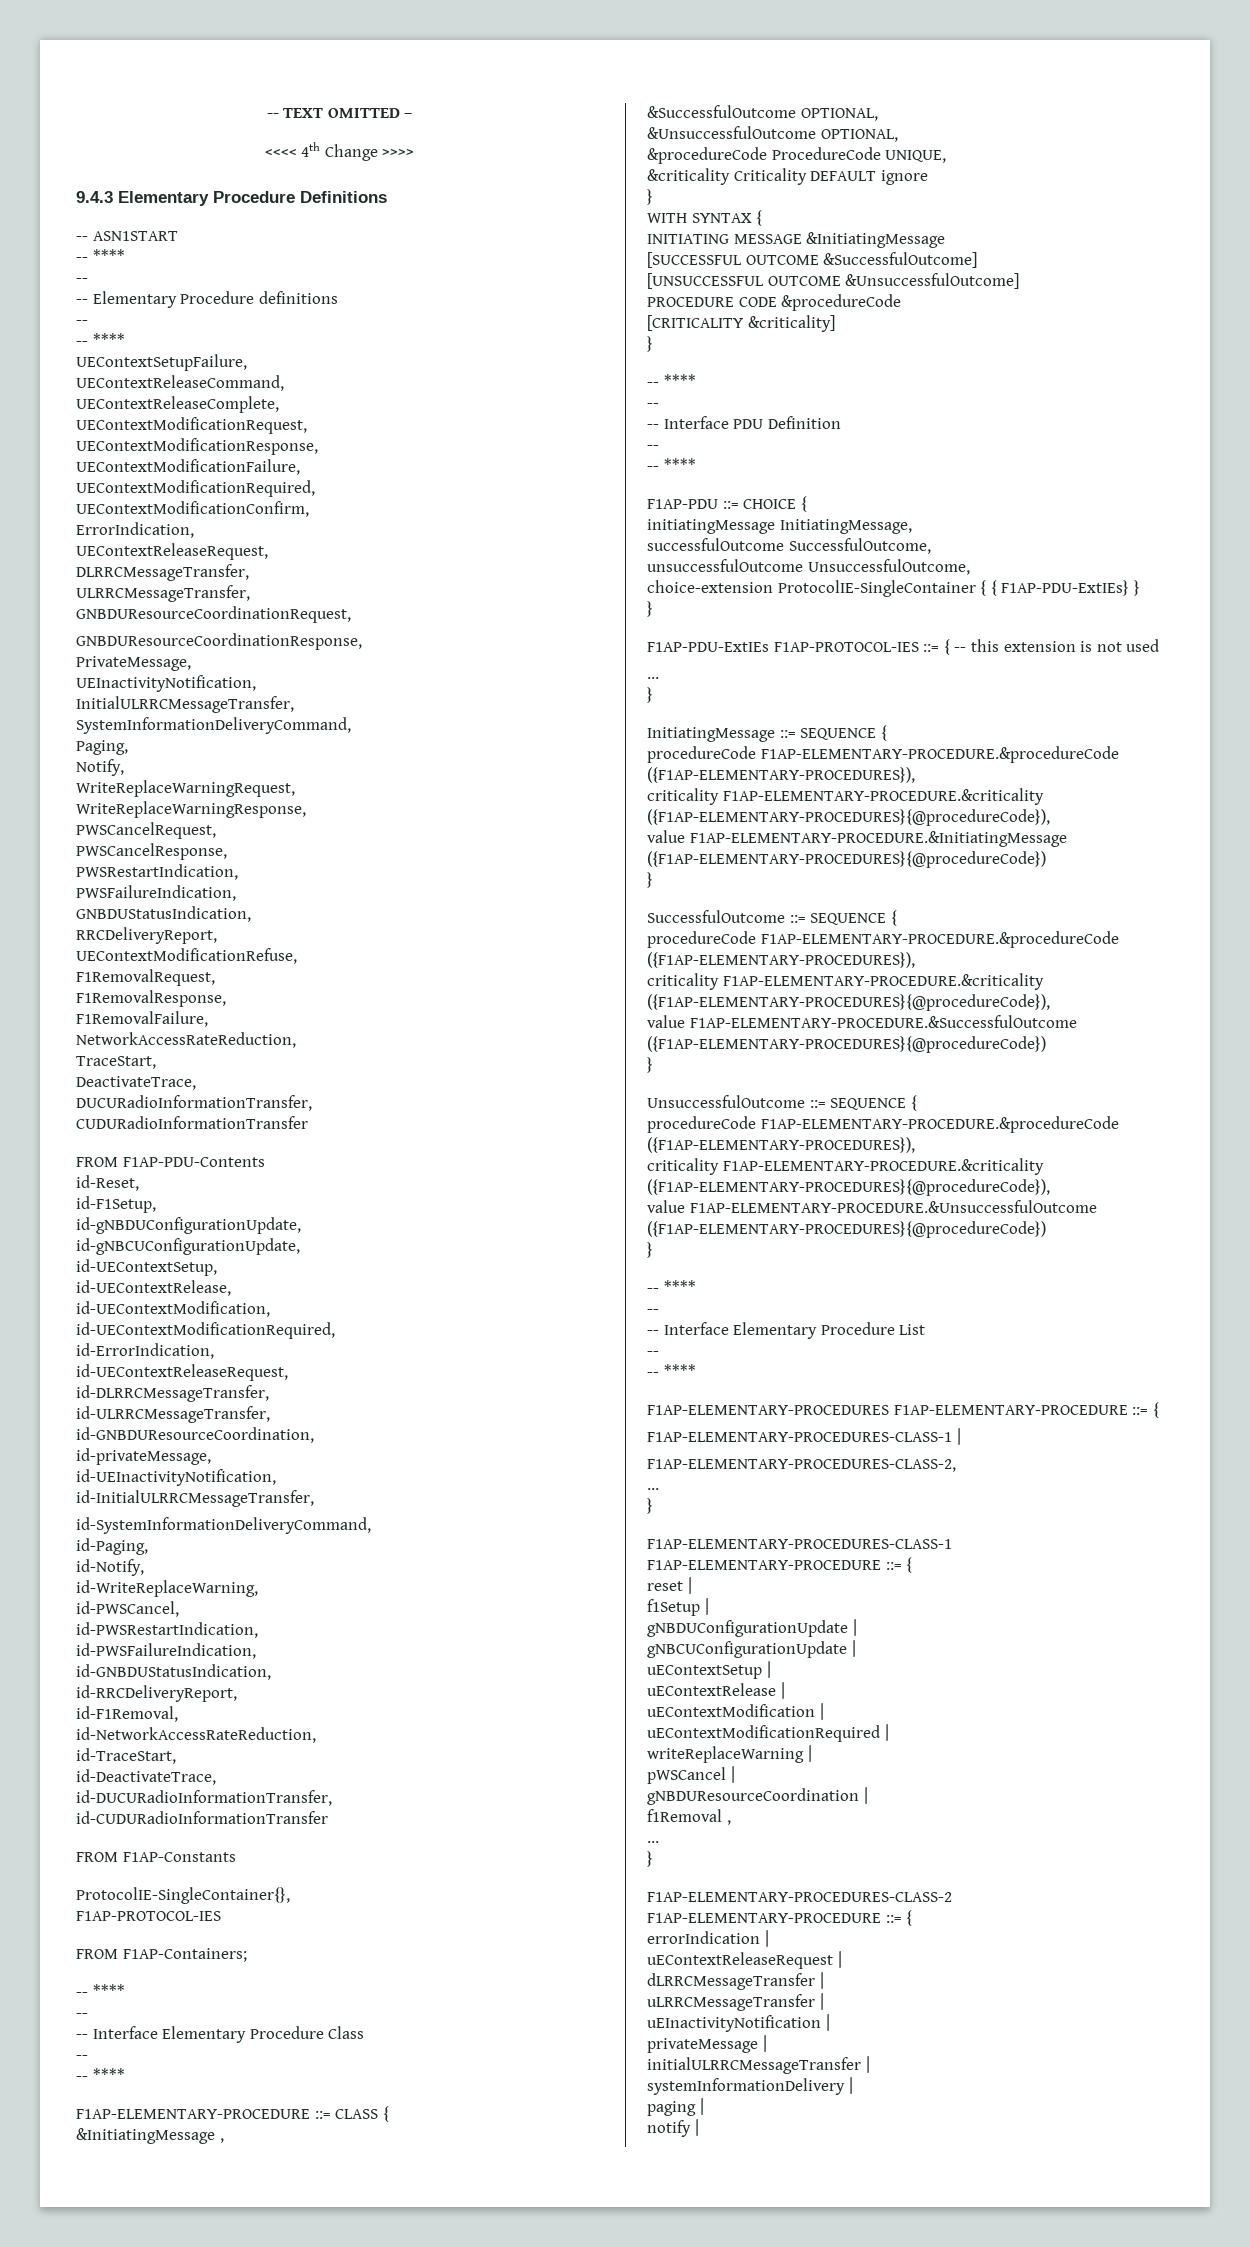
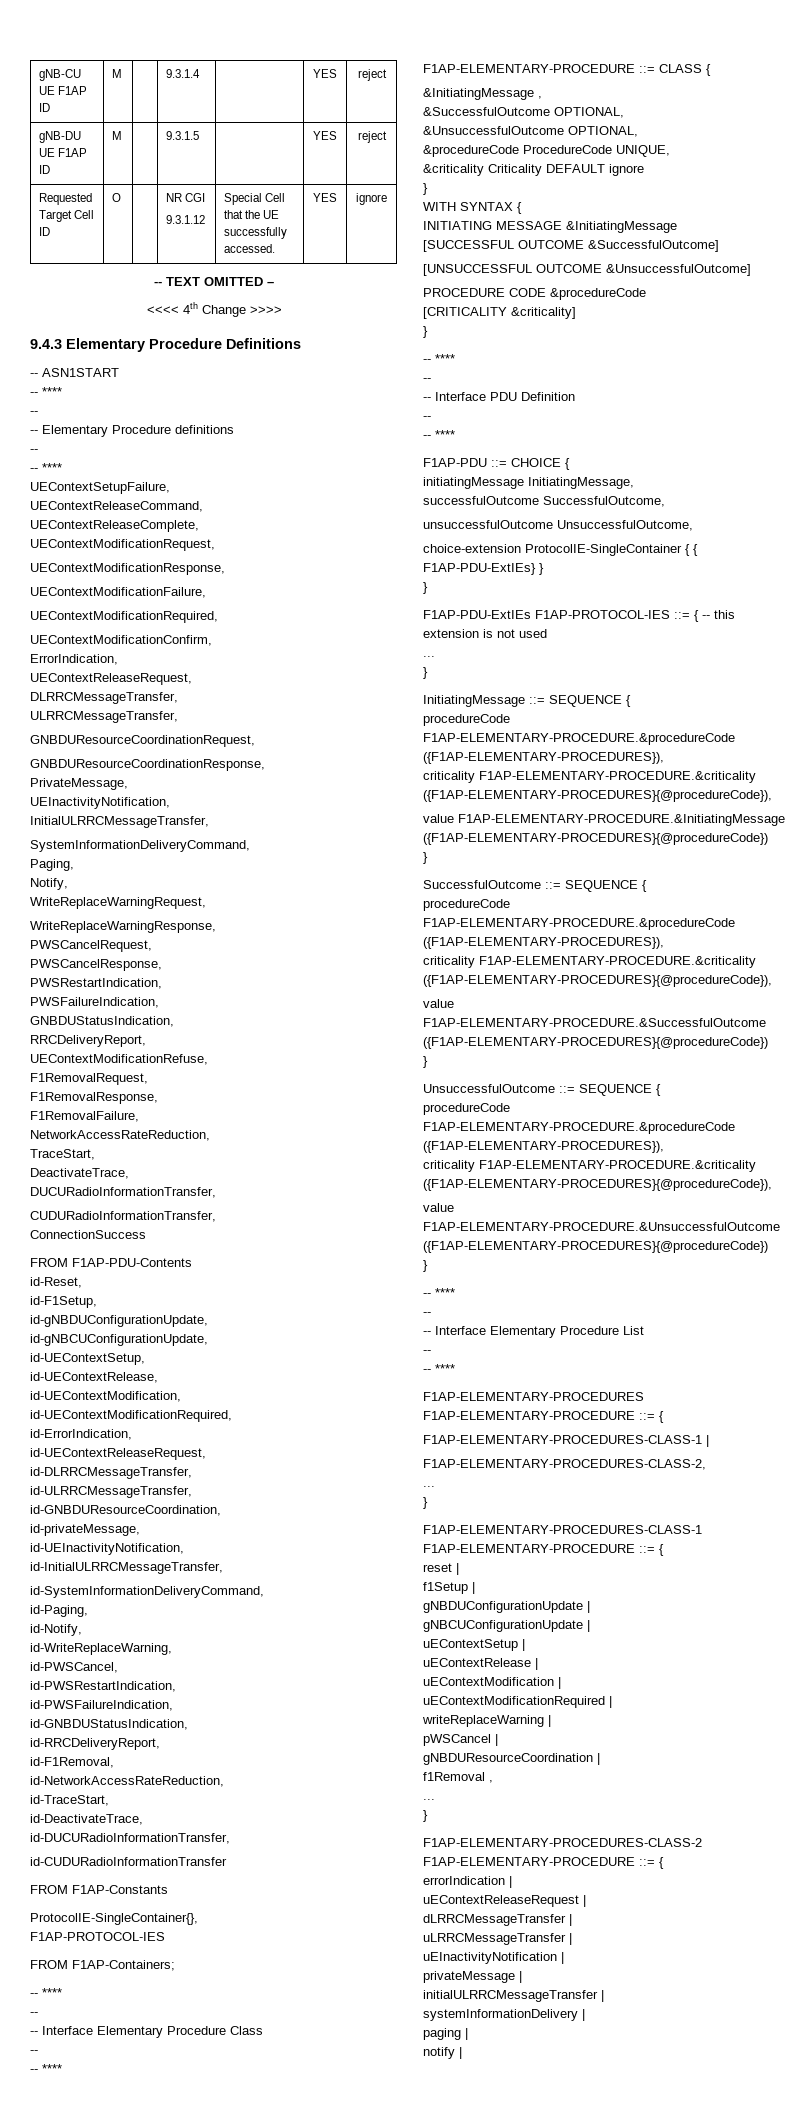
(266, 115) none -> [39,69,82,81] [39,86,88,95] [39,103,51,112] [112,69,123,78] [166,69,201,78] [313,69,337,78] [357,69,387,81] [39,131,82,143] [39,148,88,157] [39,165,51,174] [112,131,123,140] [166,131,200,140] [313,131,337,140] [357,131,387,143] [39,193,93,205] [39,210,95,222] [39,227,51,236] [112,193,122,202] [166,193,206,202] [166,215,206,224] [224,193,286,205] [224,210,280,219] [224,227,288,239] [224,244,276,253] [313,193,337,202] [356,193,387,205] gNB-CU UE F1AP ID | M | | 9.3.1.4 | | YES | reject // gNB-DU UE F1AP ID | M | | 9.3.1.5 | | YES | reject // Requested Target Cell ID | O | | NR CGI // 9.3.1.12 | Special Cell that the UE successfully accessed. | YES | ignore //
[76,1116,308,1129] CUDURadioInformationTransfer -> [30,1211,216,1222] [30,1230,146,1239] CUDURadioInformationTransfer, // ConnectionSuccess

